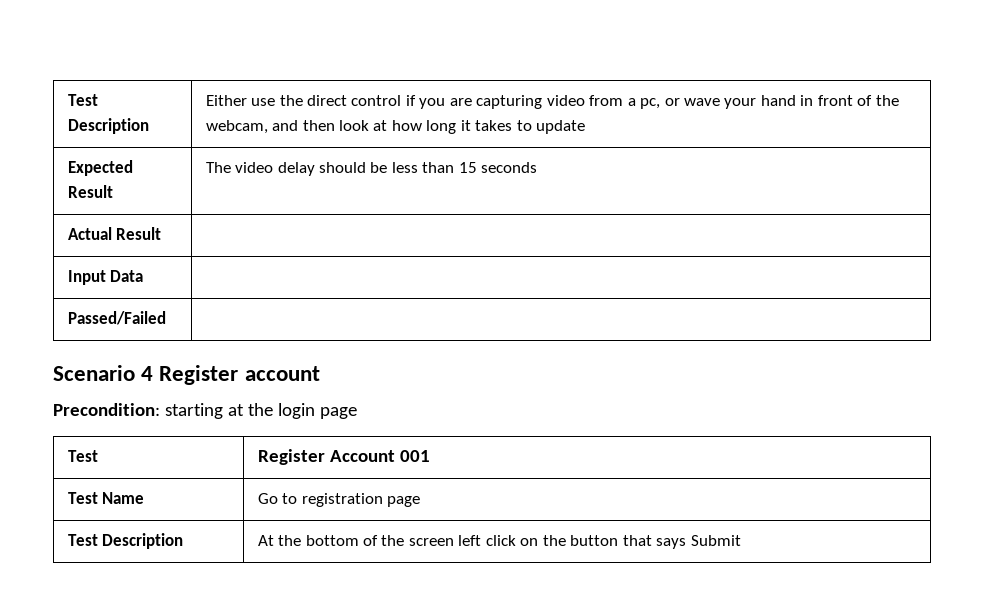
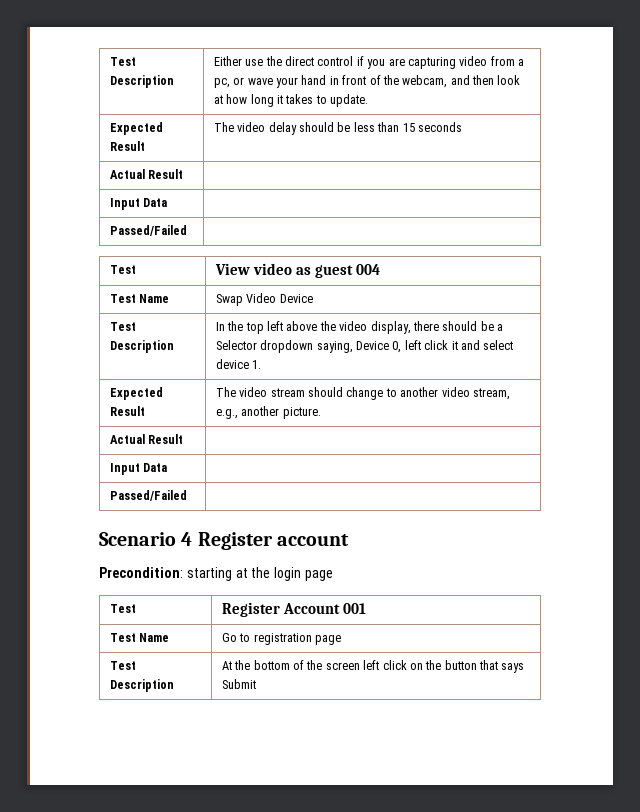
[536,120,586,134] update -> [330,94,369,107] update.
(166, 318) none -> [109,265,136,274] [214,263,381,278] [109,294,170,303] [215,293,313,306] [109,322,136,331] [109,340,174,353] [215,321,504,334] [215,340,514,353] [215,359,262,369] [109,387,163,400] [109,406,145,416] [215,387,510,400] [215,406,321,419] [109,434,184,444] [109,463,168,475] [109,490,187,501] // Test | View video as guest 004 // Test Name | Swap Video Device // Test Description | In the top left above the video display, there should be a Selector dropdown saying, Device 0, left click it and select device 1. // Expected Result | The video stream should change to another video stream, e.g., another picture. // Actual Result | // Input Data | // Passed/Failed |

